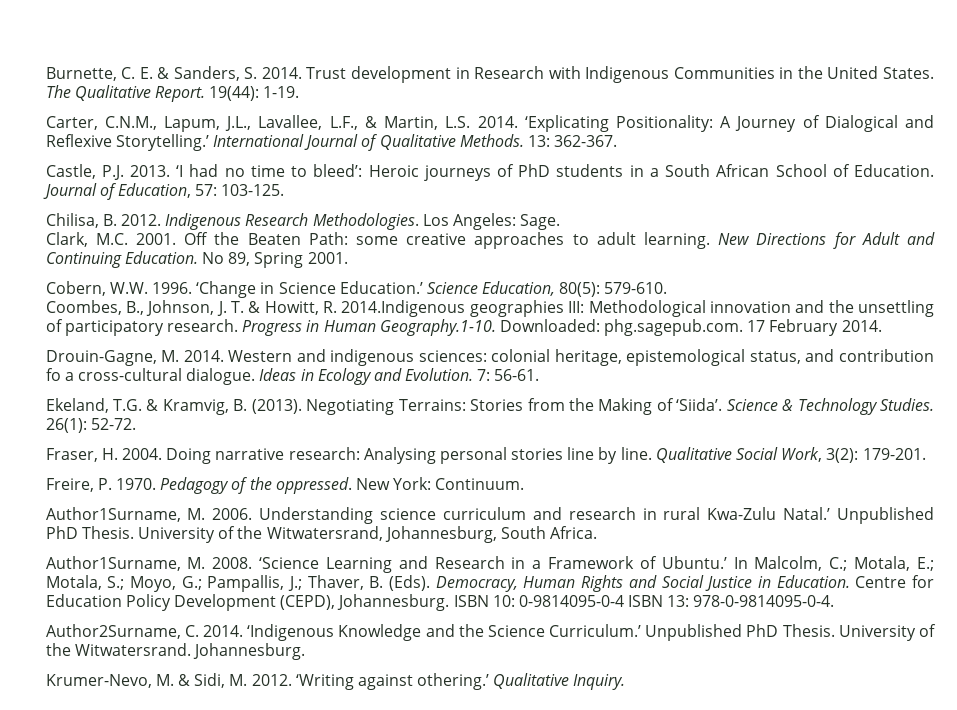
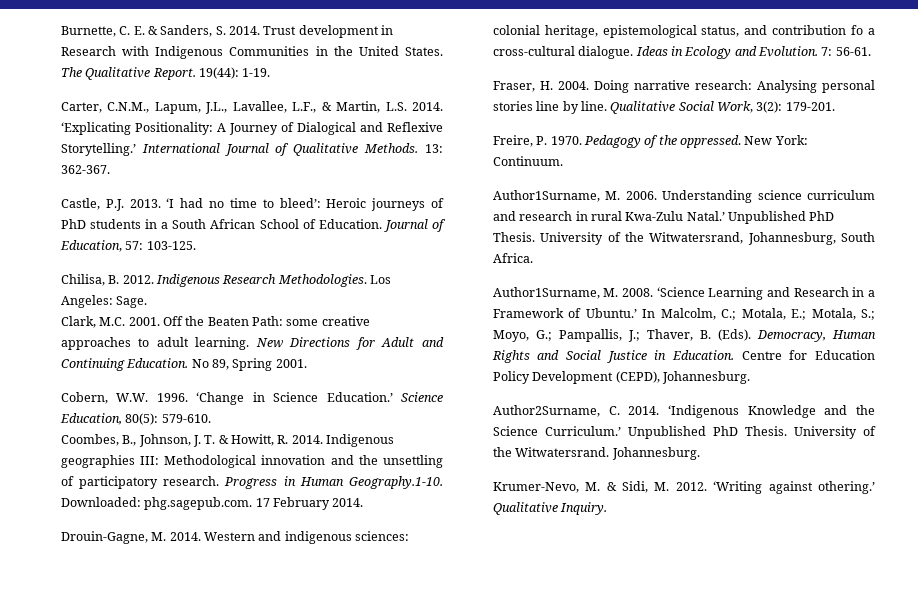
[341,300,466,317] 2014.Indigenous -> [291,434,395,447] 2014. Indigenous
[45,398,935,415] [45,418,136,433] // Ekeland, T.G. & Kramvig, B. (2013). Negotiating Terrains: Stories from the Making of ‘Siida’. Science & Technology Studies. 26(1): 52-72. -> (871, 51) none
[453,595,835,607] ISBN 10: 0-9814095-0-4 ISBN 13: 978-0-9814095-0-4. -> (750, 377) none

